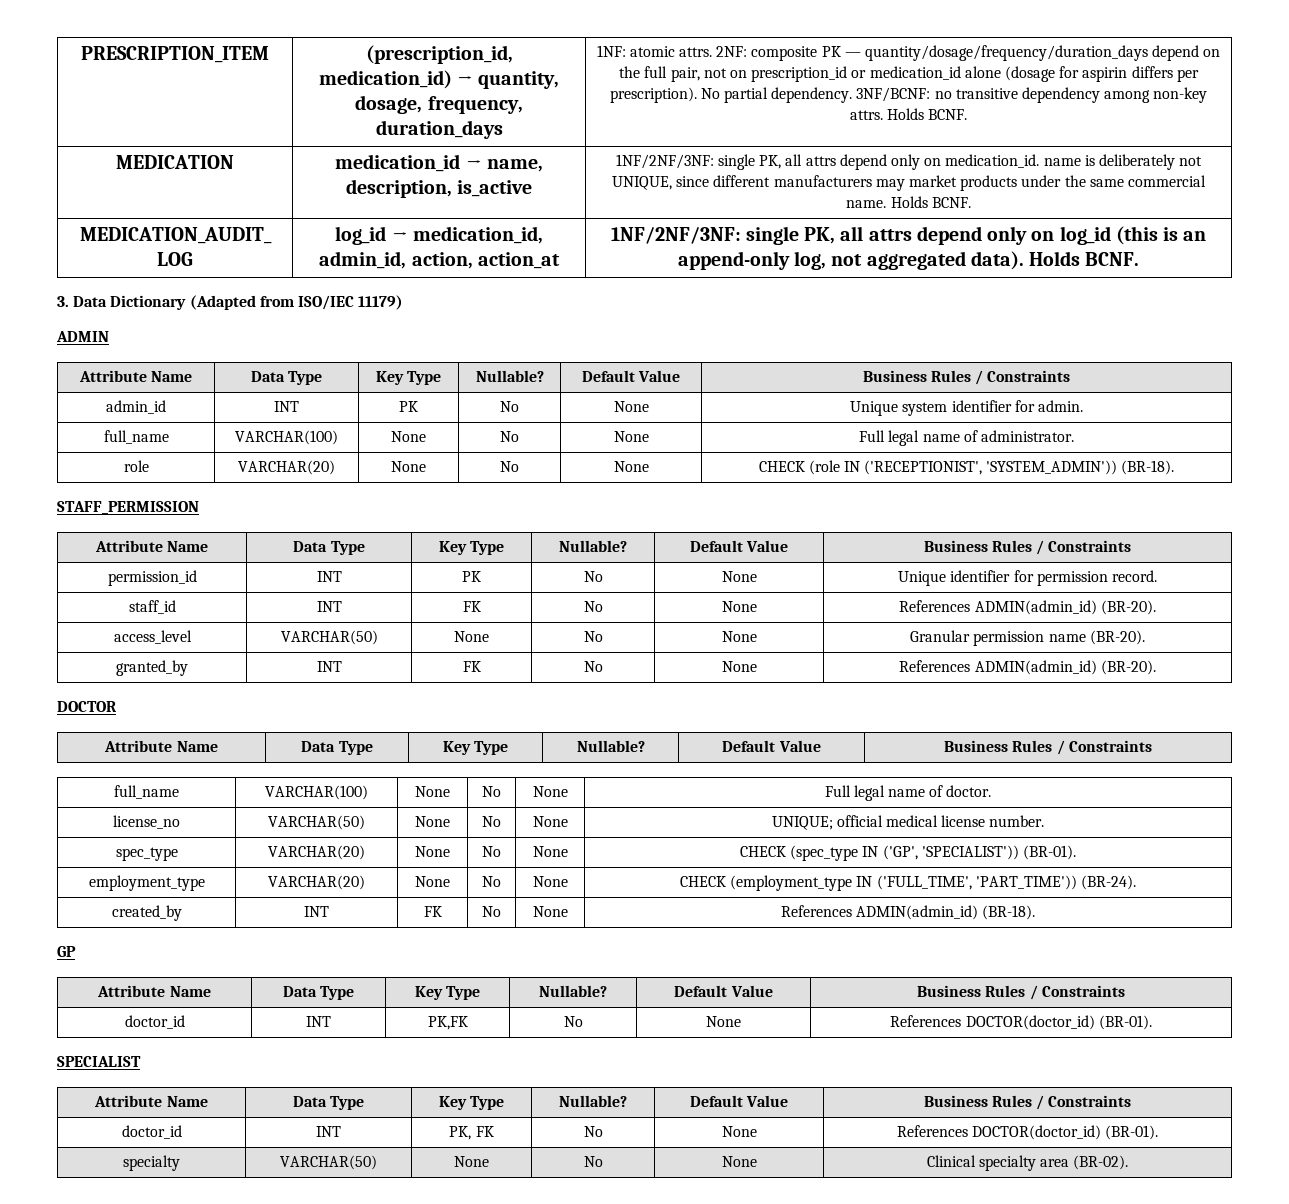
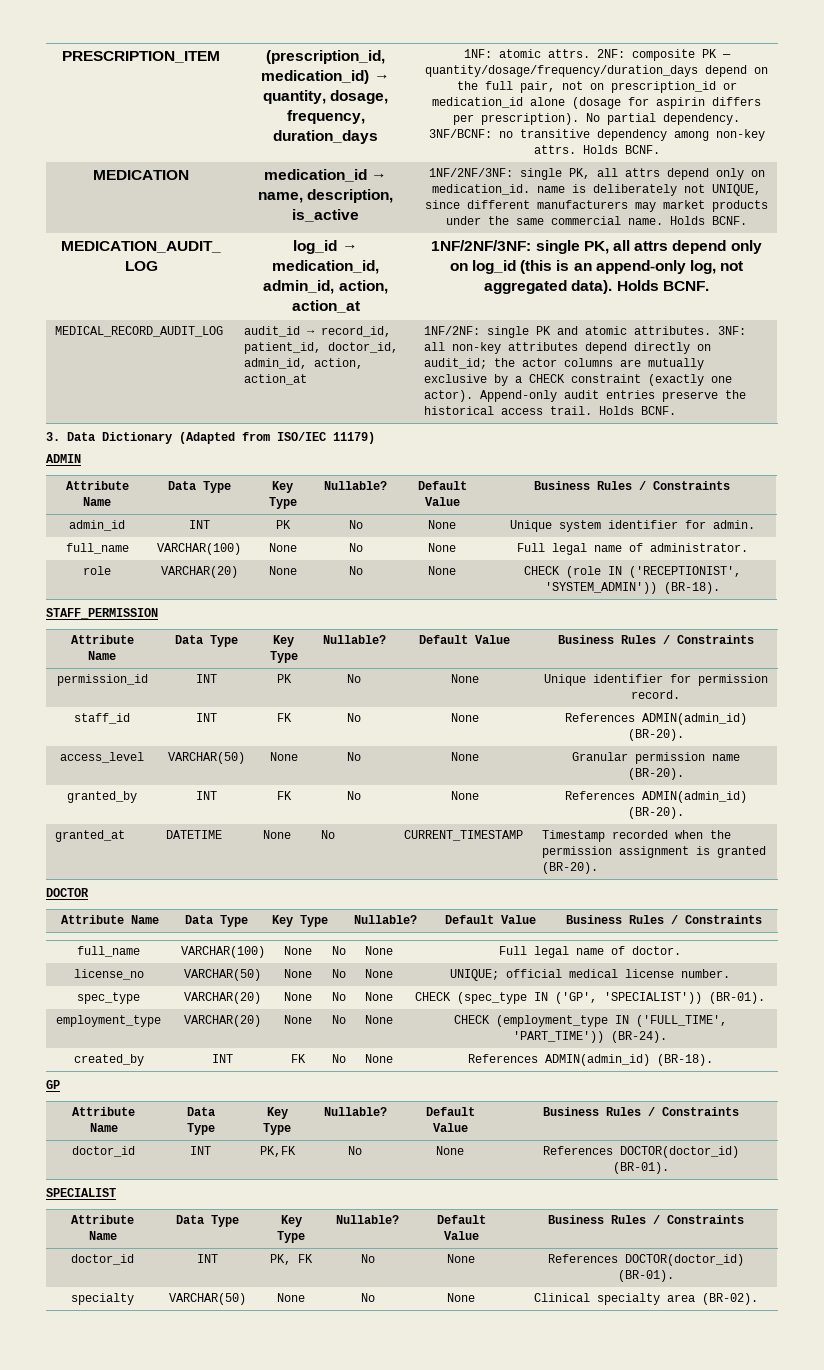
(1140, 259) none -> [55,326,224,337] [244,326,392,337] [244,342,399,354] [244,358,364,369] [244,374,308,385] [424,326,747,338] [424,342,712,354] [424,358,705,370] [424,374,733,386] [424,390,747,402] [424,406,677,415] // MEDICAL_RECORD_AUDIT_LOG | audit_id → record_id, patient_id, doctor_id, admin_id, action, action_at | 1NF/2NF: single PK and atomic attributes. 3NF: all non-key attributes depend directly on audit_id; the actor columns are mutually exclusive by a CHECK constraint (exactly one actor). Append-only audit entries preserve the historical access trail. Holds BCNF.
(1156, 667) none -> [55,830,126,842] [166,830,223,839] [263,830,292,839] [321,830,336,839] [404,830,524,841] [542,830,732,842] [542,846,767,858] [542,862,599,874] // granted_at | DATETIME | None | No | CURRENT_TIMESTAMP | Timestamp recorded when the permission assignment is granted (BR-20).

